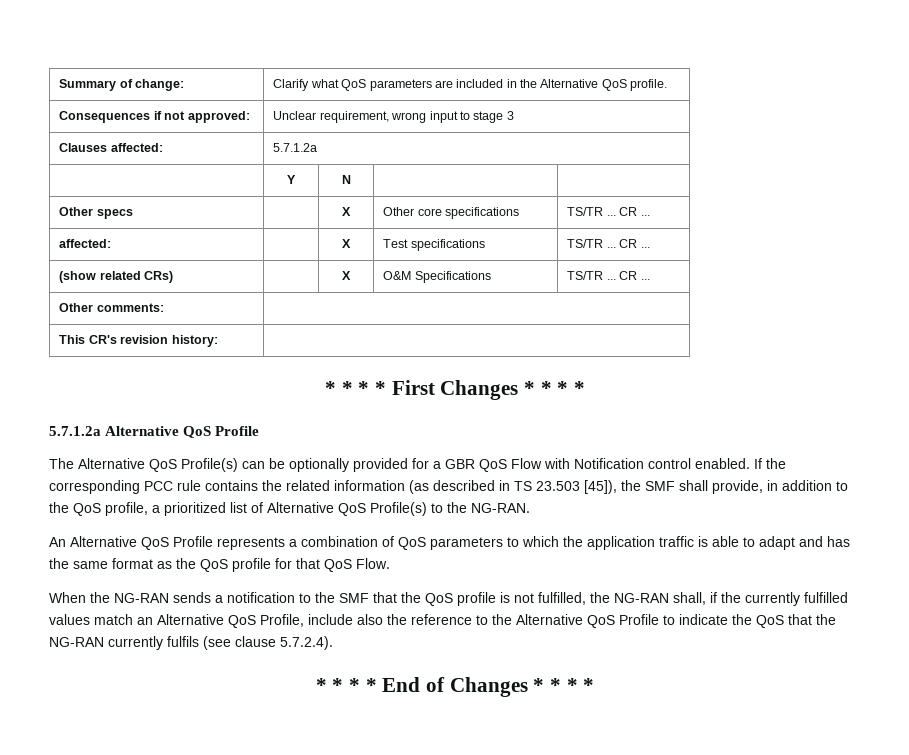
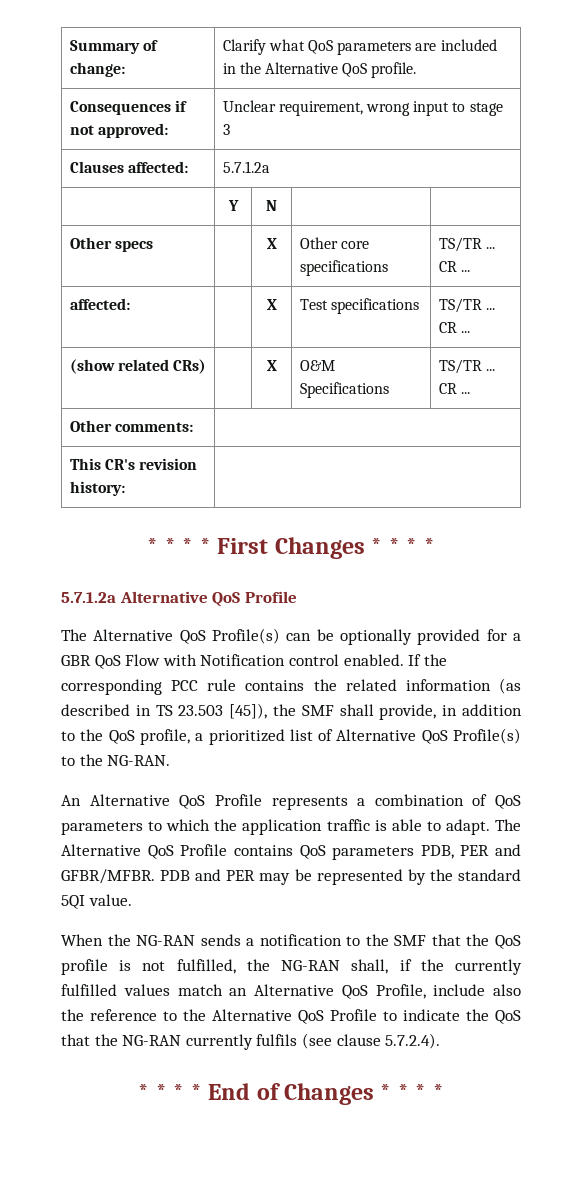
[759,536,850,550] [49,558,390,572] adapt and has the same format as the QoS profile for that QoS Flow. -> [445,819,522,835] [61,844,521,860] [61,869,521,885] [61,894,132,909] adapt. The Alternative QoS Profile contains QoS parameters PDB, PER and GFBR/MFBR. PDB and PER may be represented by the standard 5QI value.

